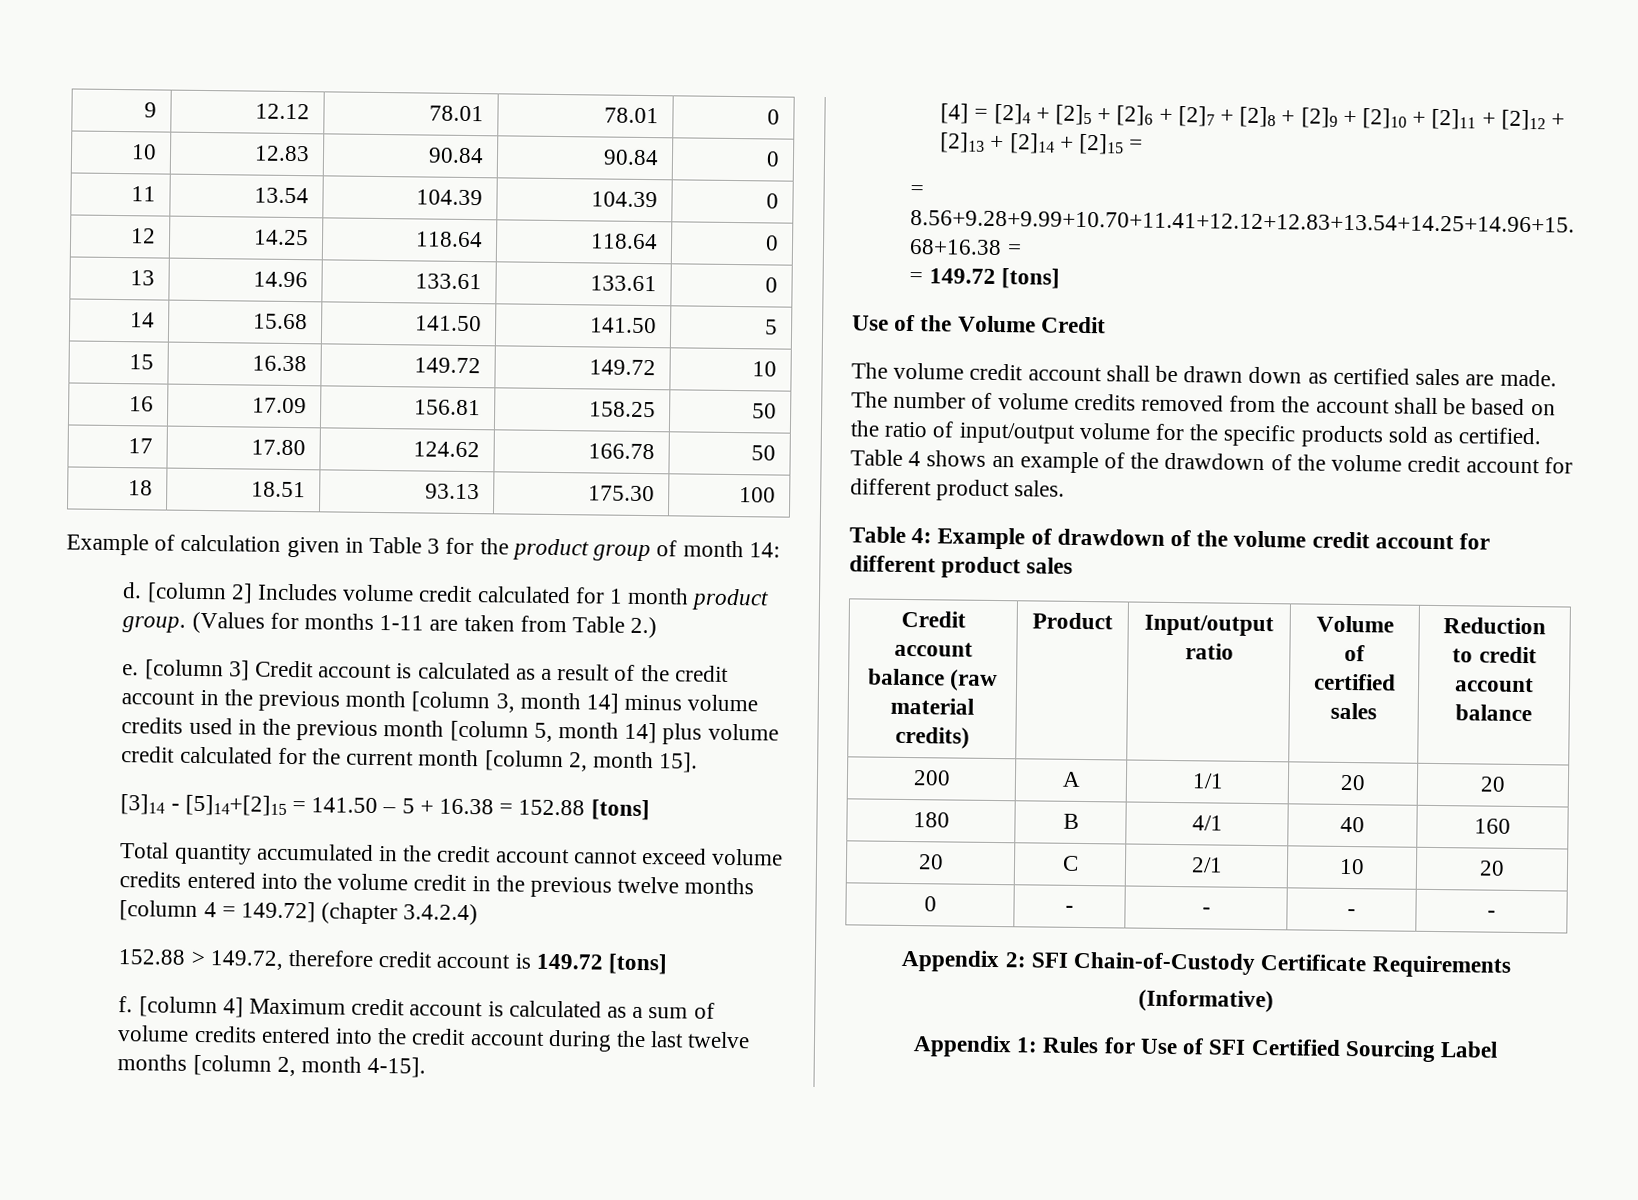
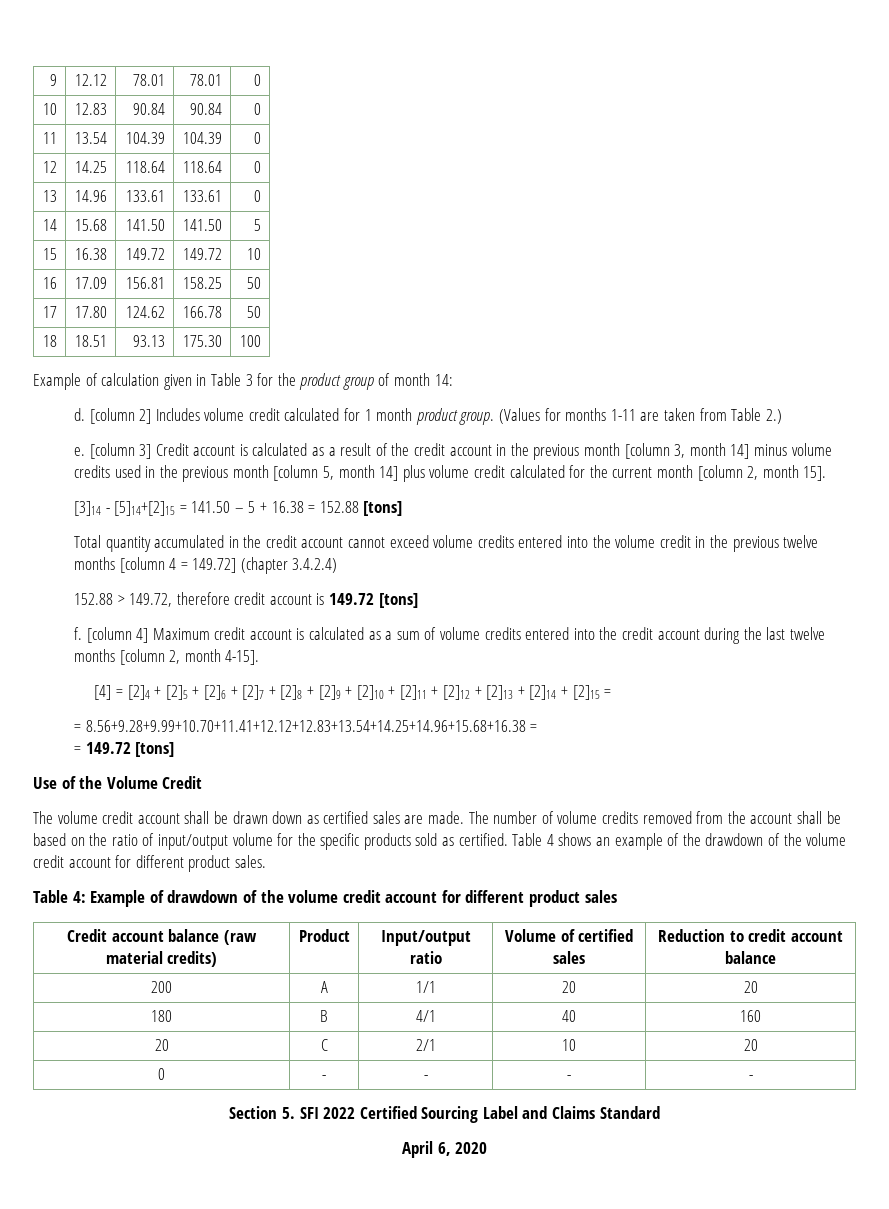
[901,949,1511,978] [1138,989,1274,1013] [913,1035,1498,1063] Appendix 2: SFI Chain-of-Custody Certificate Requirements // (Informative) // Appendix 1: Rules for Use of SFI Certified Sourcing Label -> [229,1106,660,1123] [401,1141,488,1158] Section 5. SFI 2022 Certified Sourcing Label and Claims Standard // April 6, 2020

